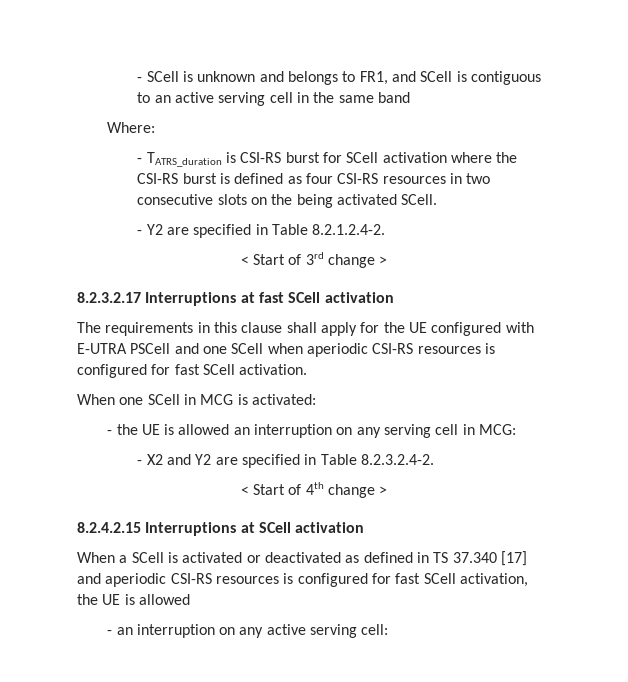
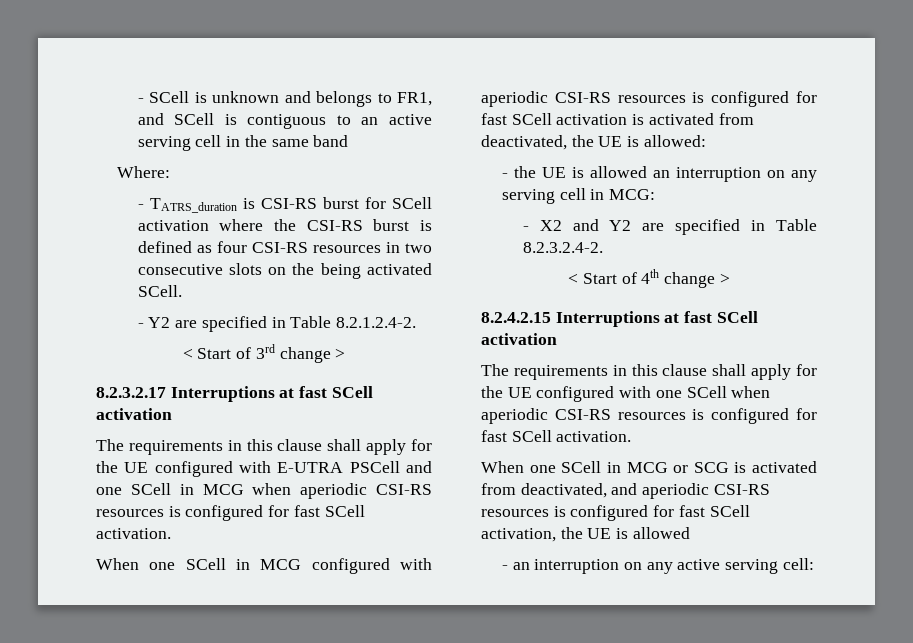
(264, 348) none -> [179,484,244,495] in MCG
[237,394,316,405] is activated: -> [311,558,432,574] [481,91,817,107] [481,113,754,125] [481,135,706,150] configured with aperiodic CSI-RS resources is configured for fast SCell activation is activated from deactivated, the UE is allowed:
[258,522,365,533] [77,551,527,566] SCell activation // When a SCell is activated or deactivated as defined in TS 37.340 [17] -> [684,311,758,323] [481,333,557,345] [481,364,817,380] [481,386,771,402] [481,408,817,424] [481,430,632,442] [481,461,817,473] [481,483,607,498] fast SCell activation // The requirements in this clause shall apply for the UE configured with one SCell when aperiodic CSI-RS resources is configured for fast SCell activation. // When one SCell in MCG or SCG is activated from deactivated,

